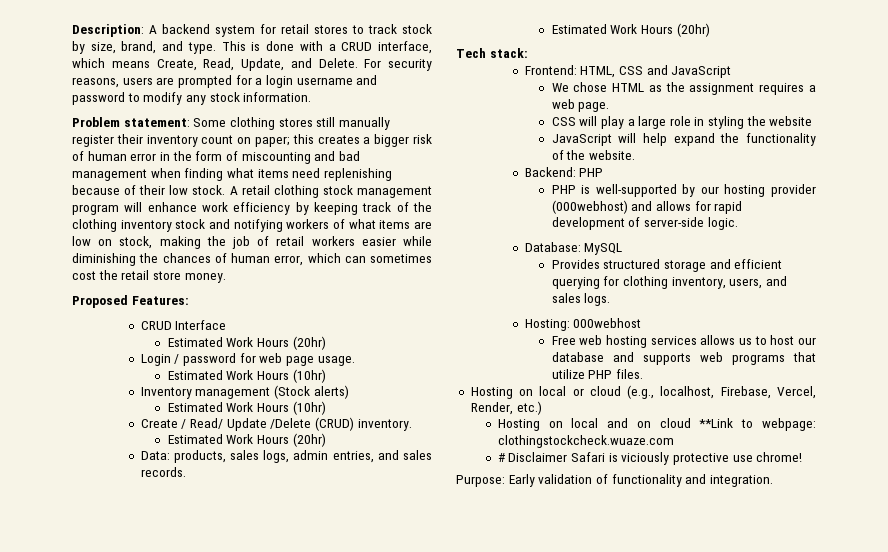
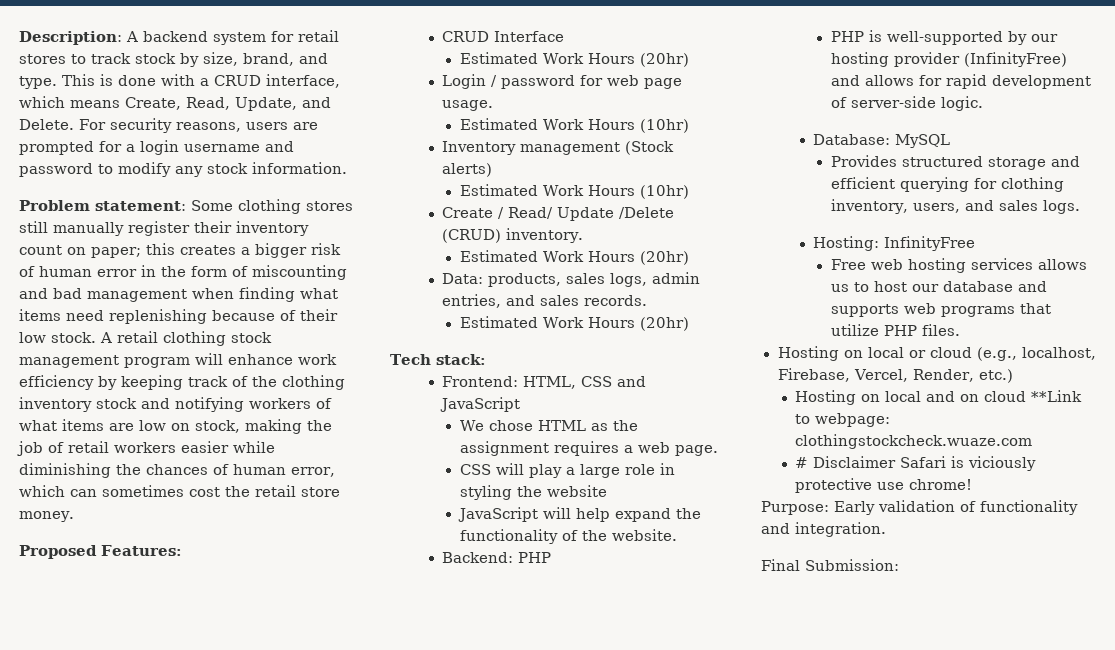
[551,200,628,214] (000webhost) -> [963,52,1067,67] (InfinityFree)
[573,318,642,328] 000webhost -> [884,236,976,251] InfinityFree
(773, 481) none -> [761,559,899,571] // Final Submission:

